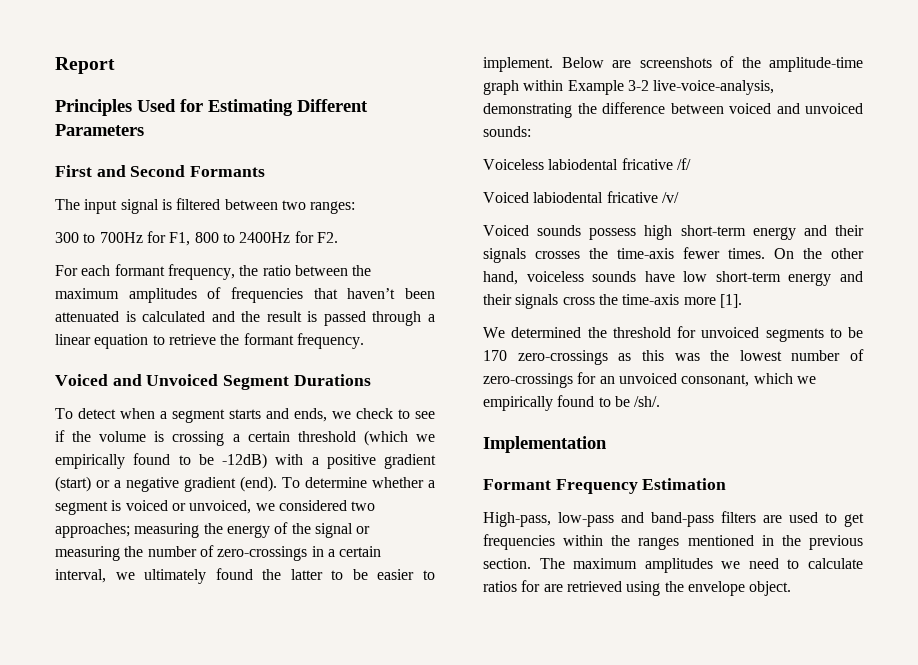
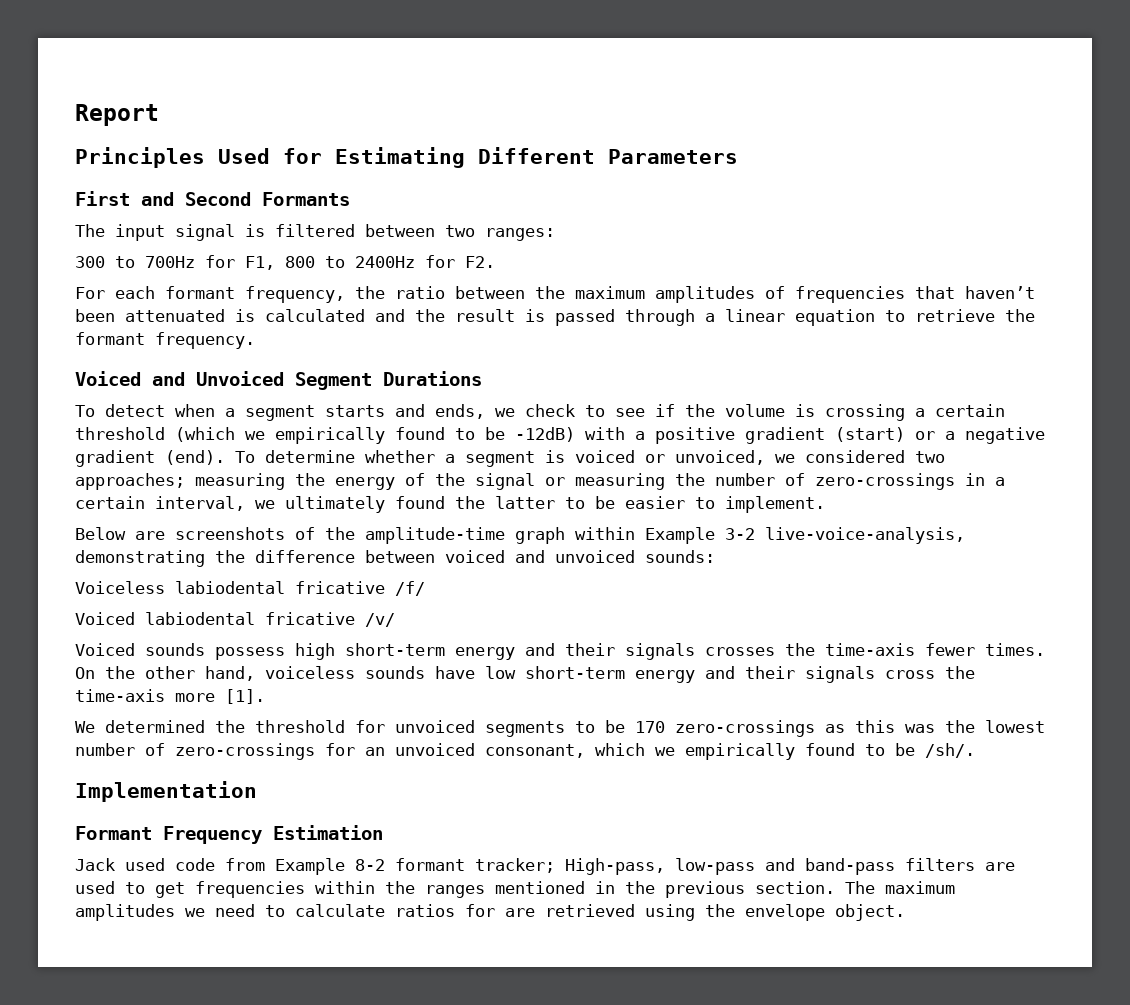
(553, 64) none -> (825, 504) //
(727, 484) none -> [75,858,555,875] Jack used code from Example 8-2 formant tracker;

